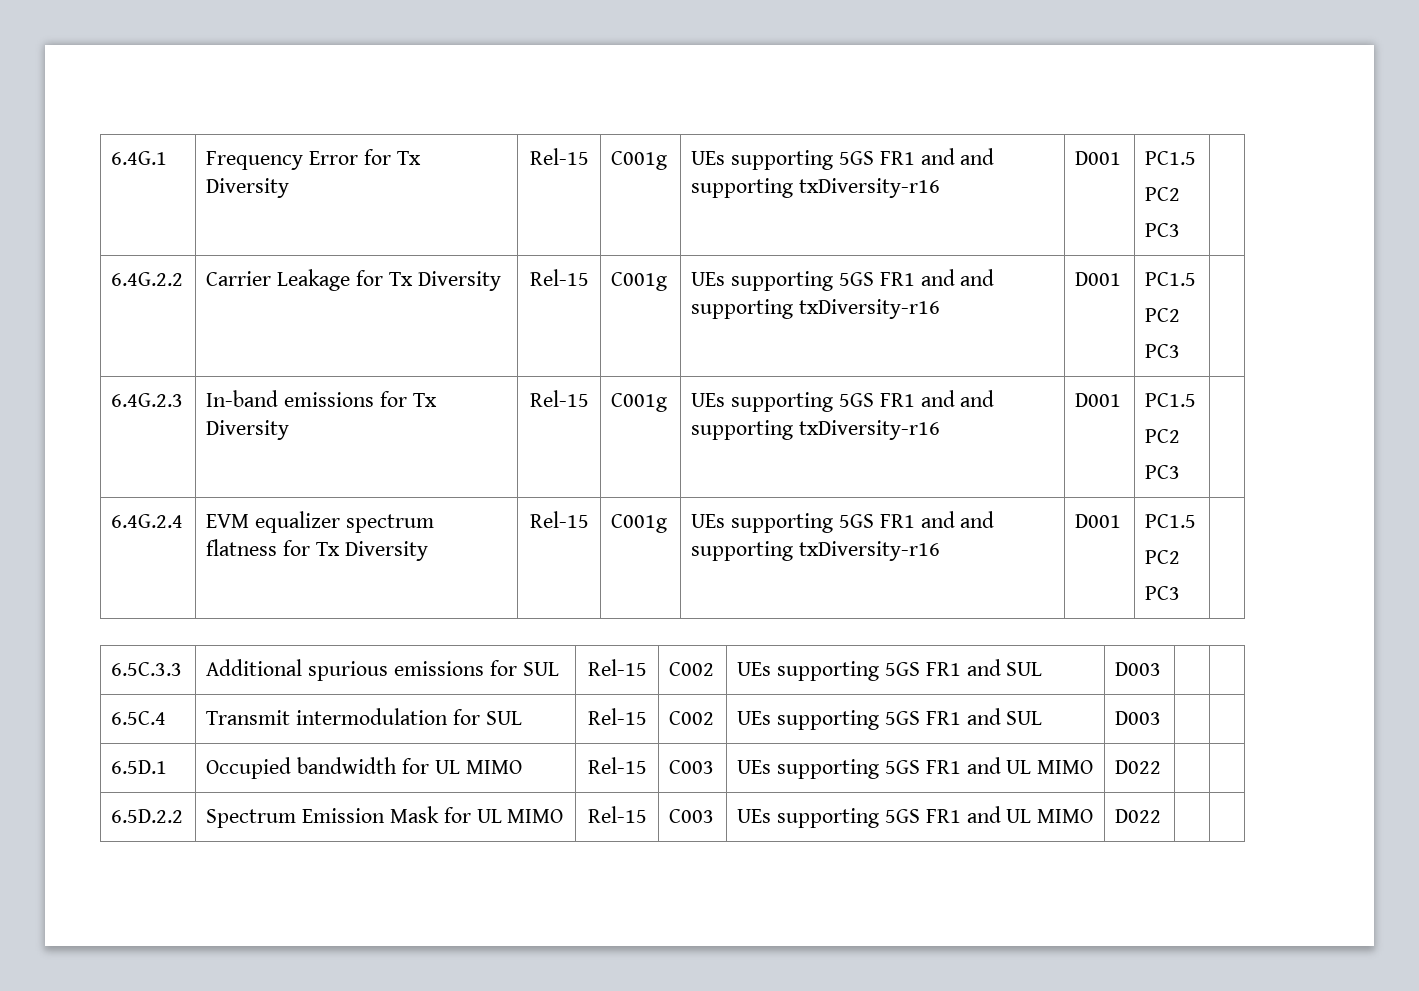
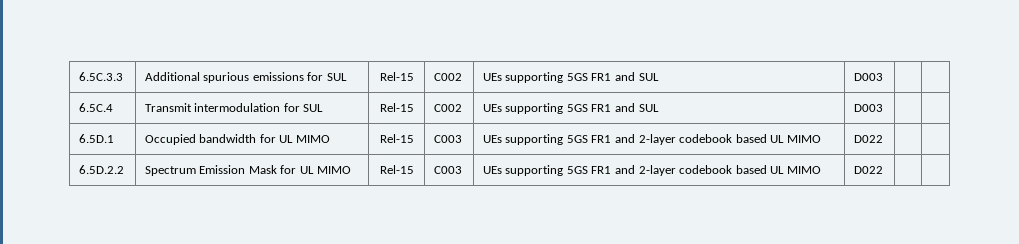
[111,151,168,165] [206,149,421,170] [206,178,290,198] [529,148,589,165] [611,151,668,170] [691,148,995,170] [691,178,941,198] [1075,151,1122,165] [1145,151,1197,165] [1145,187,1181,201] [1145,223,1181,237] [111,272,184,286] [206,269,501,291] [529,269,589,286] [611,272,668,291] [691,269,995,291] [691,299,941,319] [1075,272,1122,286] [1145,272,1197,286] [1145,308,1181,322] [1145,344,1181,358] [111,393,184,407] [206,390,437,407] [206,420,290,440] [529,390,589,407] [611,393,668,412] [691,390,995,412] [691,420,941,440] [1075,393,1122,407] [1145,393,1197,407] [1145,429,1181,443] [1145,465,1181,479] [111,514,184,528] [206,511,434,533] [206,539,428,561] [529,511,589,528] [611,514,668,533] [691,511,995,533] [691,541,941,561] [1075,514,1122,528] [1145,514,1197,528] [1145,550,1181,564] [1145,586,1181,600] 6.4G.1 | Frequency Error for Tx Diversity | Rel-15 | C001g | UEs supporting 5GS FR1 and and supporting txDiversity-r16 | D001 | PC1.5 // PC2 // PC3 | // 6.4G.2.2 | Carrier Leakage for Tx Diversity | Rel-15 | C001g | UEs supporting 5GS FR1 and and supporting txDiversity-r16 | D001 | PC1.5 // PC2 // PC3 | // 6.4G.2.3 | In-band emissions for Tx Diversity | Rel-15 | C001g | UEs supporting 5GS FR1 and and supporting txDiversity-r16 | D001 | PC1.5 // PC2 // PC3 | // 6.4G.2.4 | EVM equalizer spectrum flatness for Tx Diversity | Rel-15 | C001g | UEs supporting 5GS FR1 and and supporting txDiversity-r16 | D001 | PC1.5 // PC2 // PC3 | // -> (78, 76) none
(1001, 765) none -> [638,134,767,145] 2-layer codebook based
(1001, 814) none -> [638,165,767,176] 2-layer codebook based

